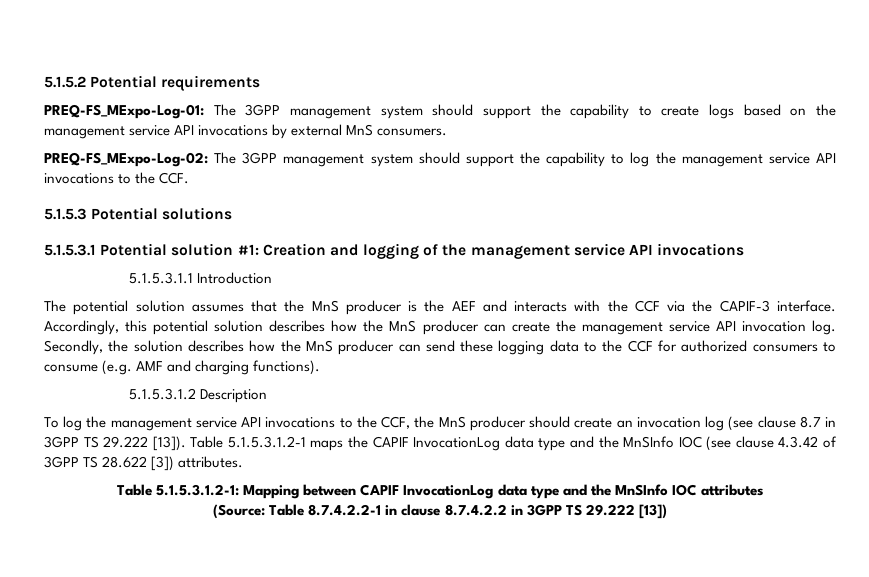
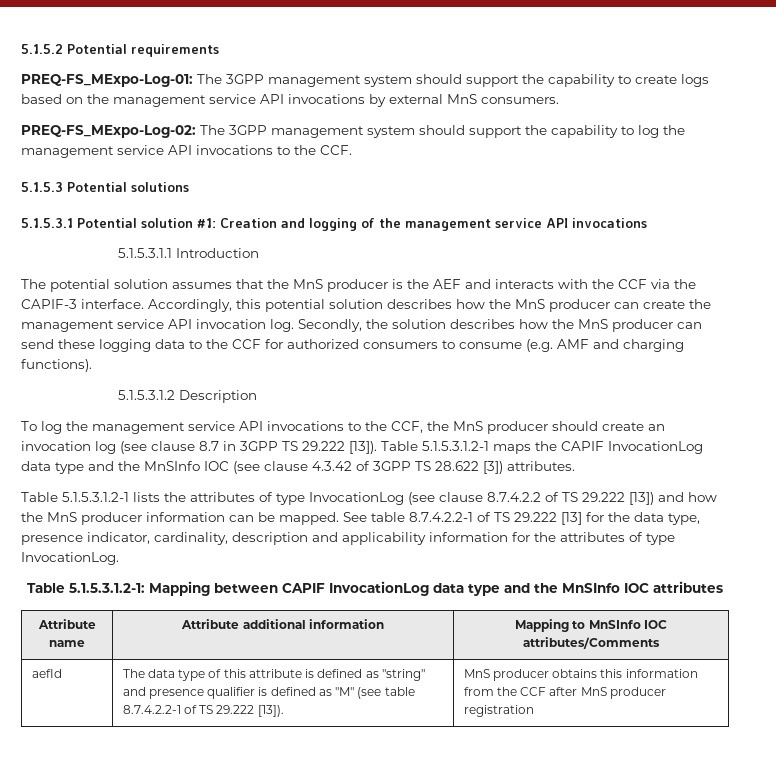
(244, 462) none -> [21,492,717,505] [21,512,700,525] [21,532,675,545] [21,552,119,565] // Table 5.1.5.3.1.2-1 lists the attributes of type InvocationLog (see clause 8.7.4.2.2 of TS 29.222 [13]) and how the MnS producer information can be mapped. See table 8.7.4.2.2-1 of TS 29.222 [13] for the data type, presence indicator, cardinality, description and applicability information for the attributes of type InvocationLog.
[213,504,667,519] // (Source: Table 8.7.4.2.2-1 in clause 8.7.4.2.2 in 3GPP TS 29.222 [13]) -> [37,619,96,629] [49,640,85,647] [181,619,384,629] [515,619,667,632] [523,637,660,649] [31,669,62,678] [122,669,425,681] [122,687,415,699] [122,705,284,717] [463,669,698,681] [463,687,666,699] [463,705,534,717] // Attribute name | Attribute additional information | Mapping to MnSInfo IOC attributes/Comments // aefId | The data type of this attribute is defined as "string" and presence qualifier is defined as "M" (see table 8.7.4.2.2-1 of TS 29.222 [13]). | MnS producer obtains this information from the CCF after MnS producer registration

